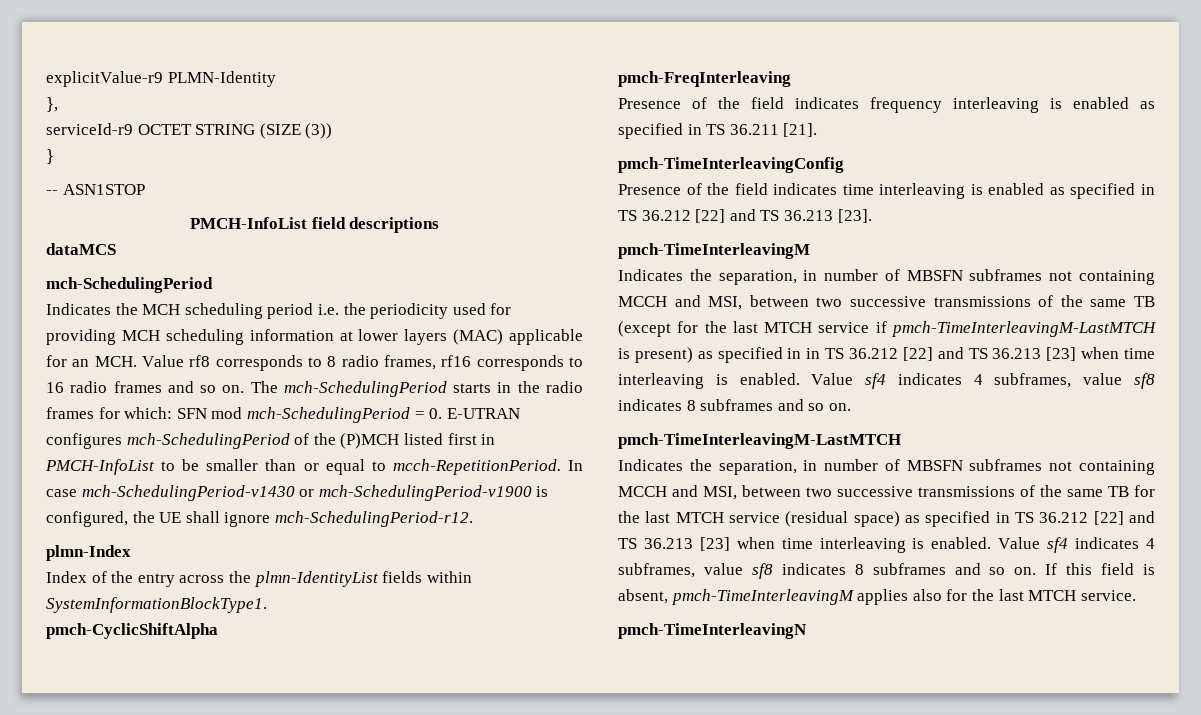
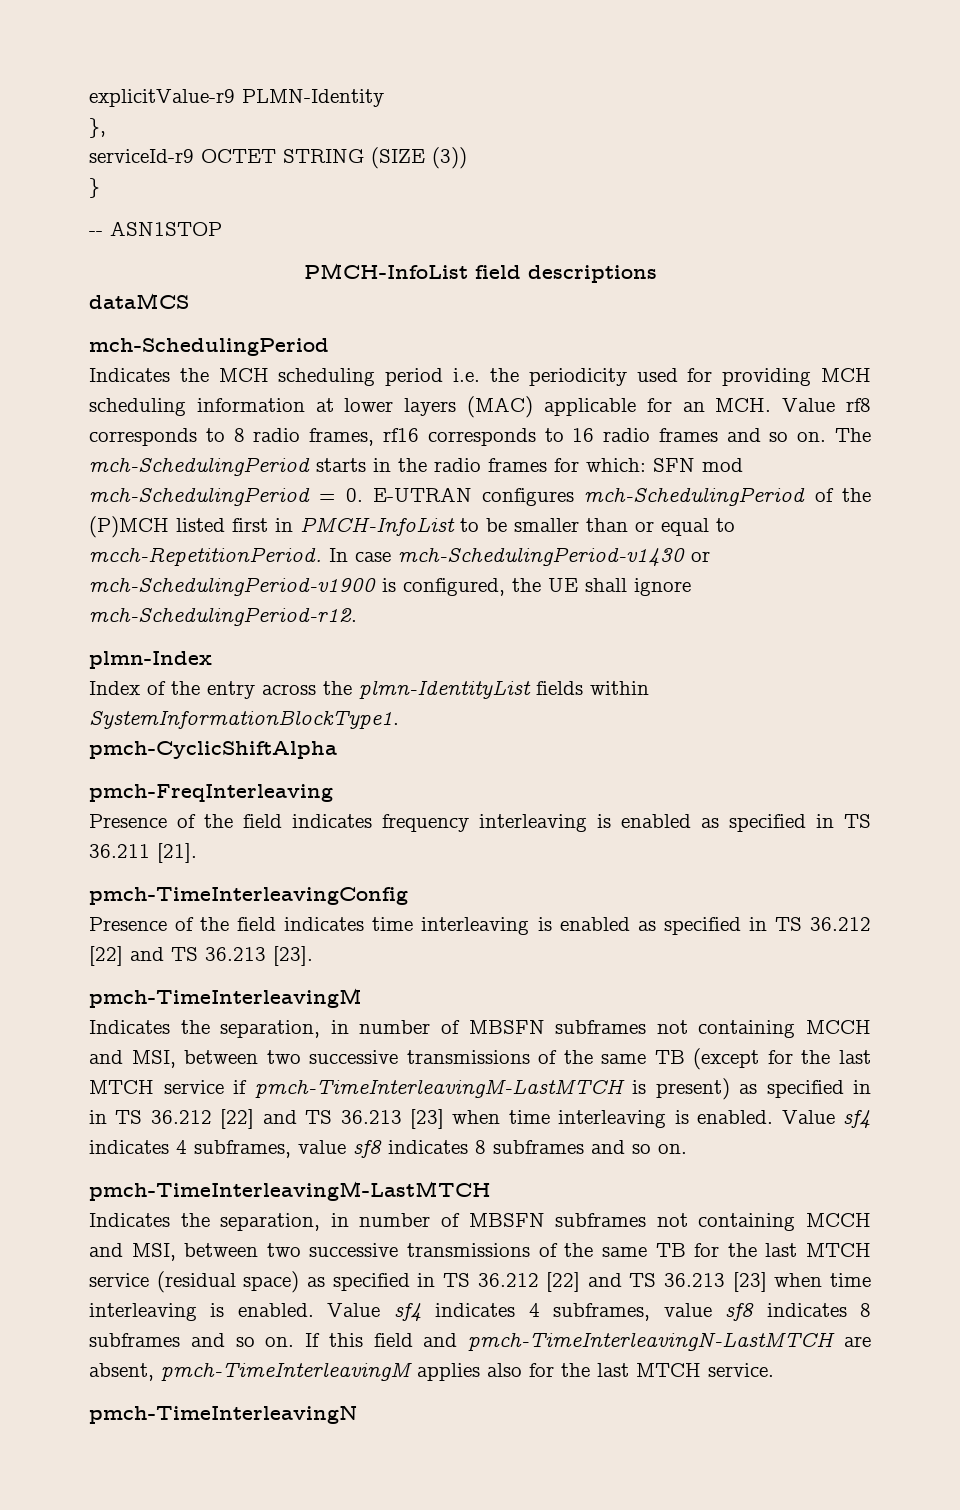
[1143,564,1155,575] is -> [423,1332,871,1351] and pmch-TimeInterleavingN-LastMTCH are

